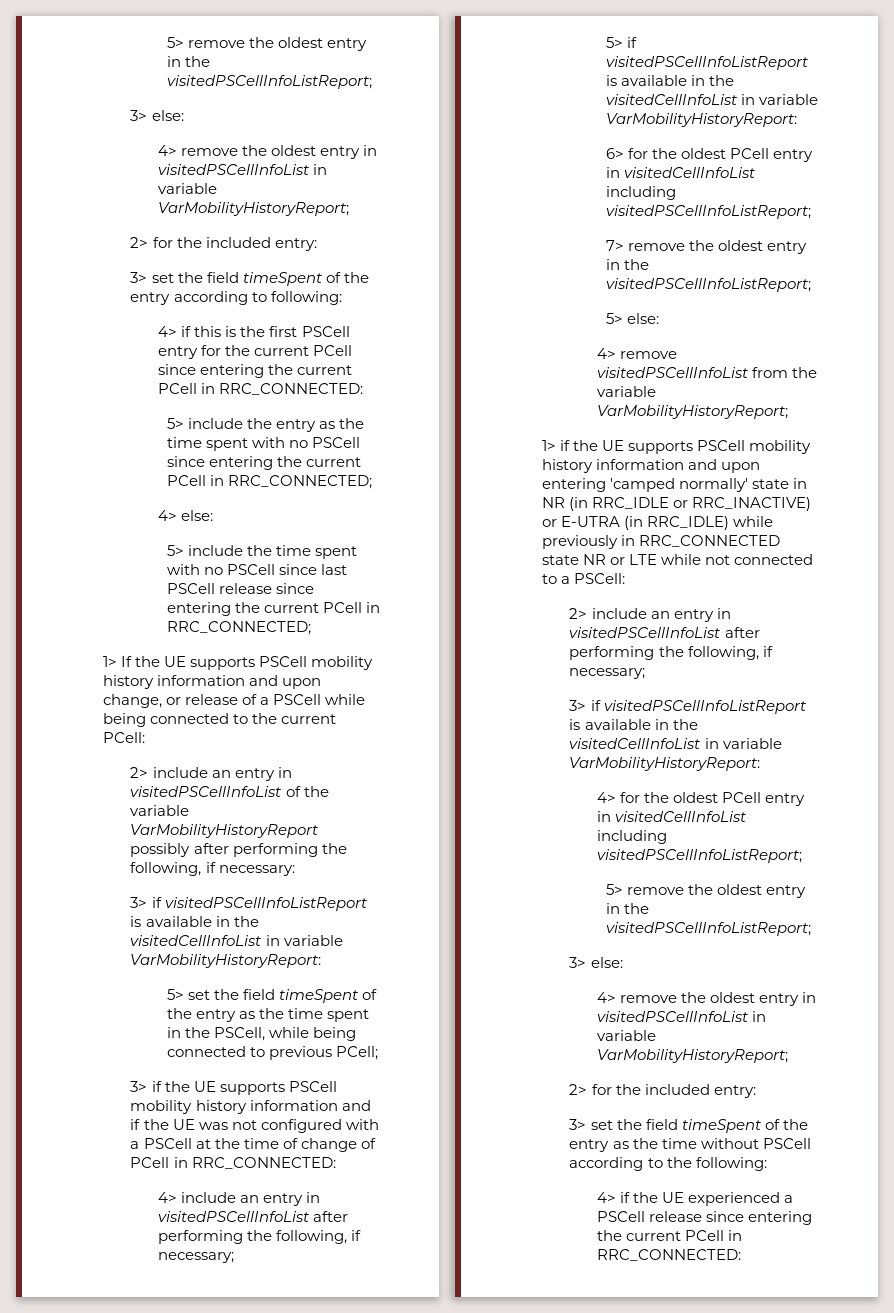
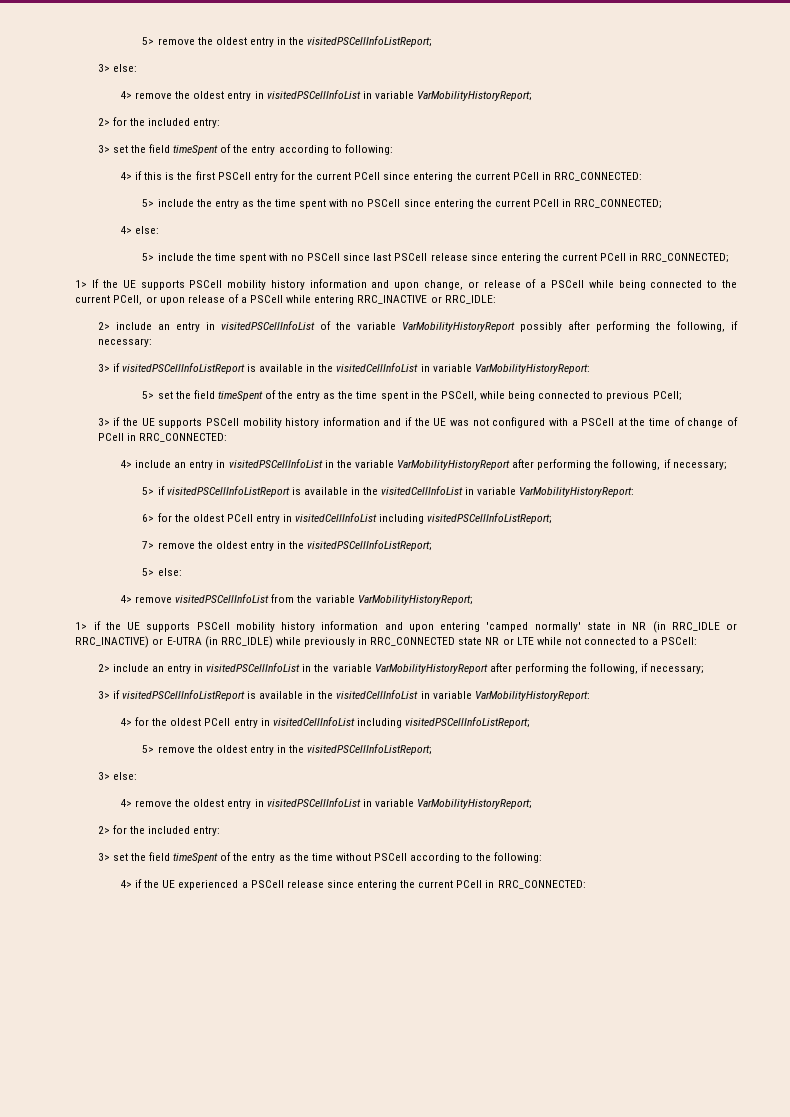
[102,732,145,743] PCell: -> [113,294,496,305] PCell, or upon release of a PSCell while entering RRC_INACTIVE or RRC_IDLE:
(310, 1216) none -> [324,460,511,470] in the variable VarMobilityHistoryReport
(721, 632) none -> [302,664,488,674] in the variable VarMobilityHistoryReport

